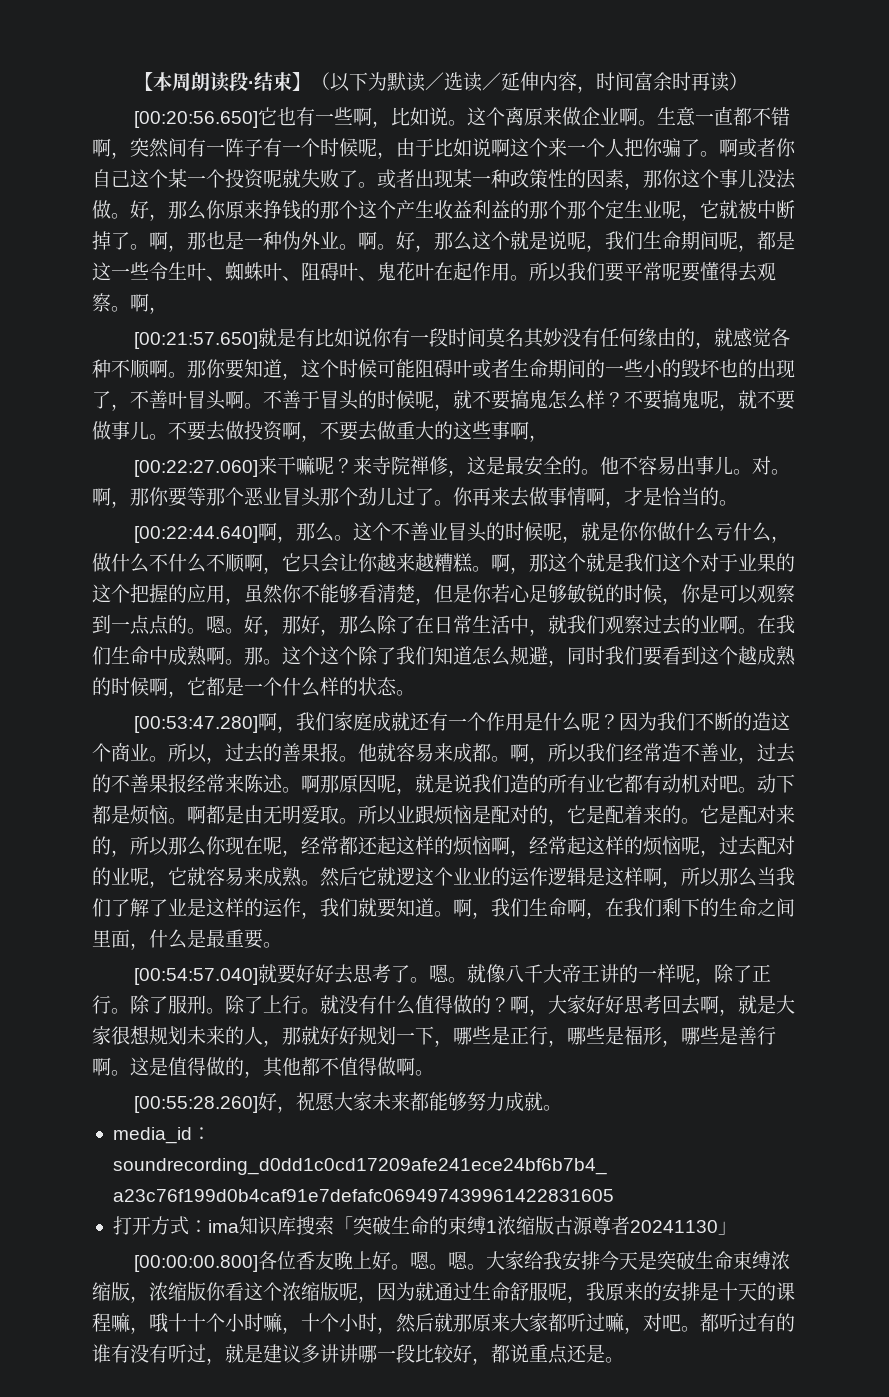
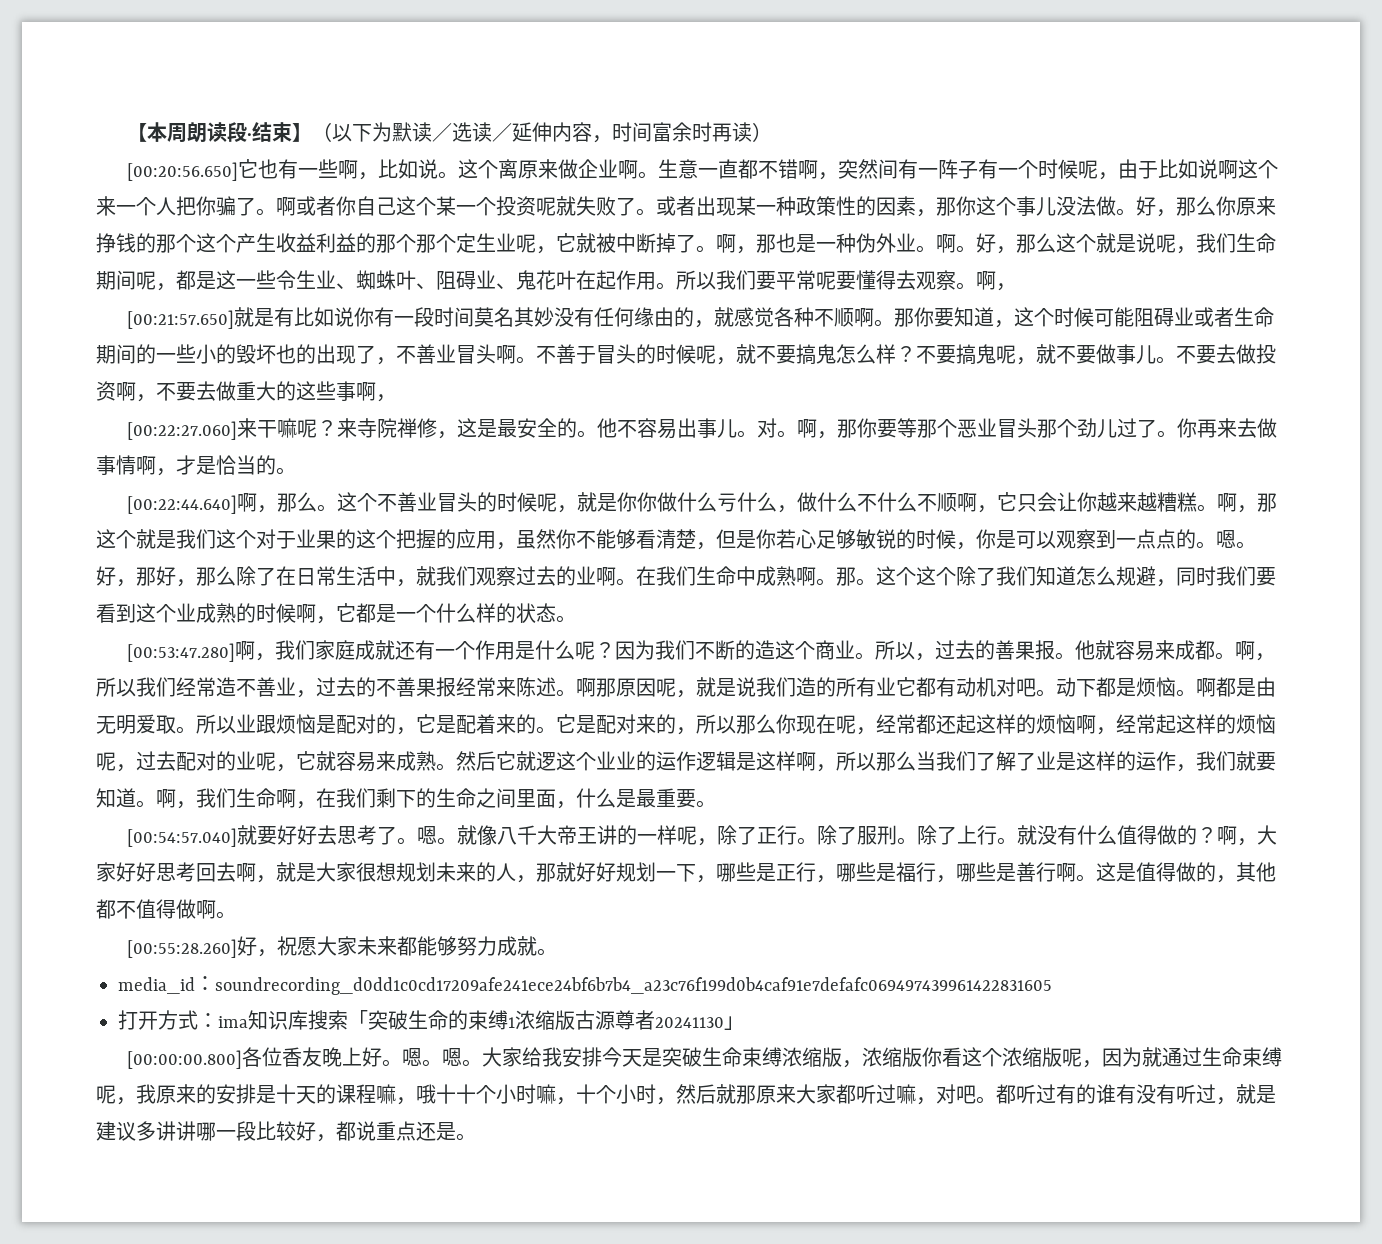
[187,262,206,281] 叶 -> [316,270,336,289] 业
[339,262,358,281] 叶 -> [476,270,496,289] 业
[453,359,472,378] 叶 -> [1173,307,1194,326] 业
[168,390,187,409] 叶 -> [436,344,456,363] 业
[738,646,757,665] 越 -> [176,603,196,622] 业
[643,1026,662,1045] 形 -> [916,862,936,882] 行
[510,1282,548,1301] 舒服 -> [1241,1047,1282,1067] 束缚

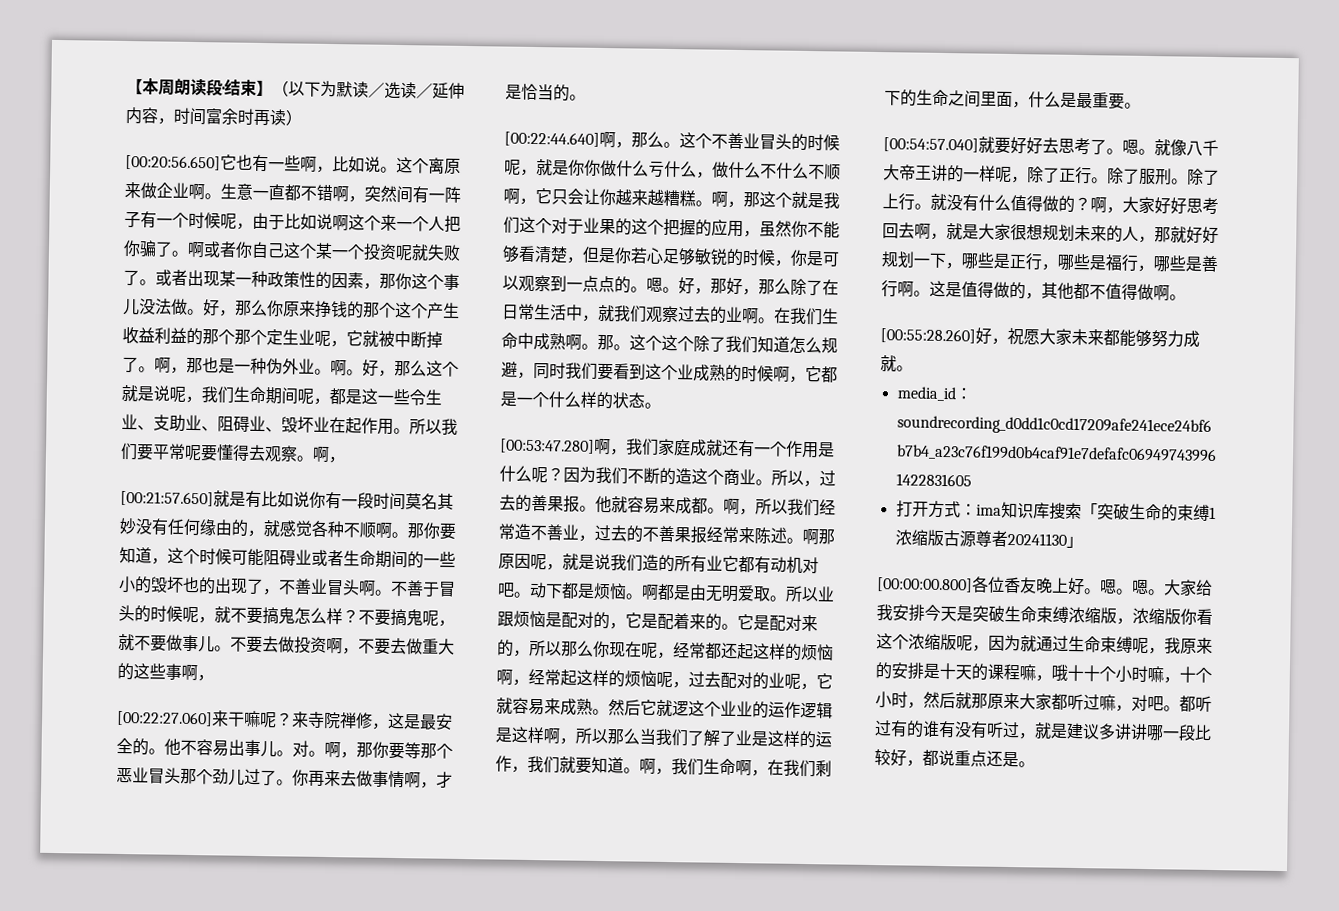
[356,270,416,290] 蜘蛛叶 -> [153,414,202,432] 支助业
[516,270,576,290] 鬼花叶 -> [281,416,330,433] 毁坏业

